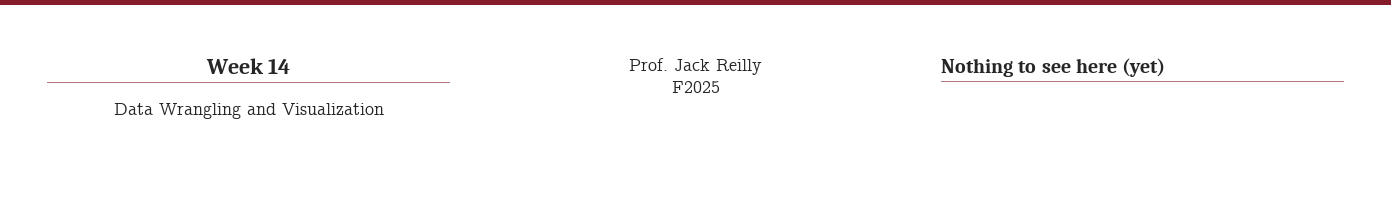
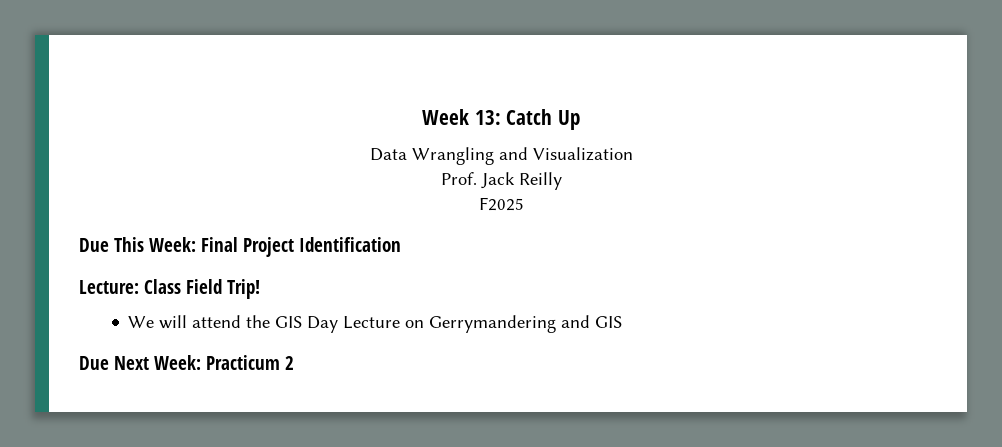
[268,58,291,74] 14 -> [474,109,580,130] 13: Catch Up
[941,58,1166,77] Nothing to see here (yet) -> [79,237,401,257] [79,279,260,299] [128,315,623,333] [79,355,294,370] Due This Week: Final Project Identification // Lecture: Class Field Trip! // We will attend the GIS Day Lecture on Gerrymandering and GIS // Due Next Week: Practicum 2

